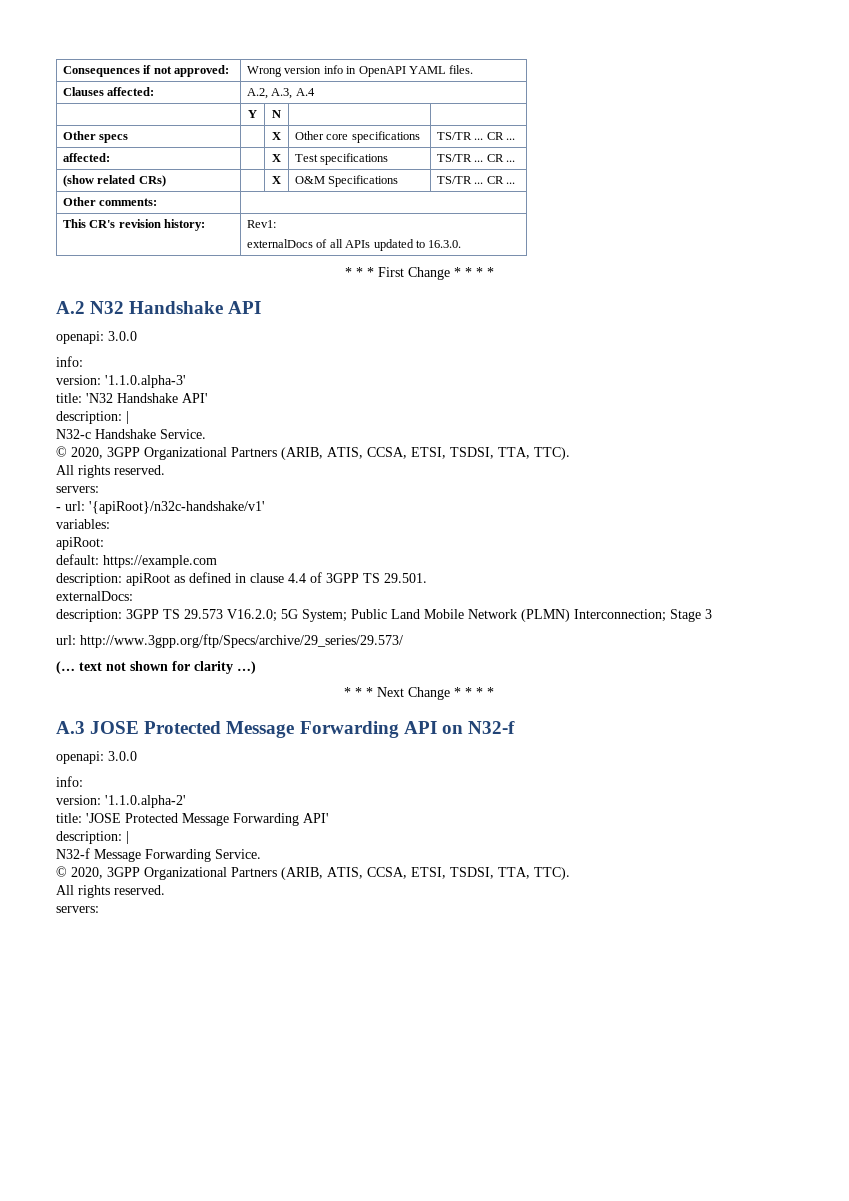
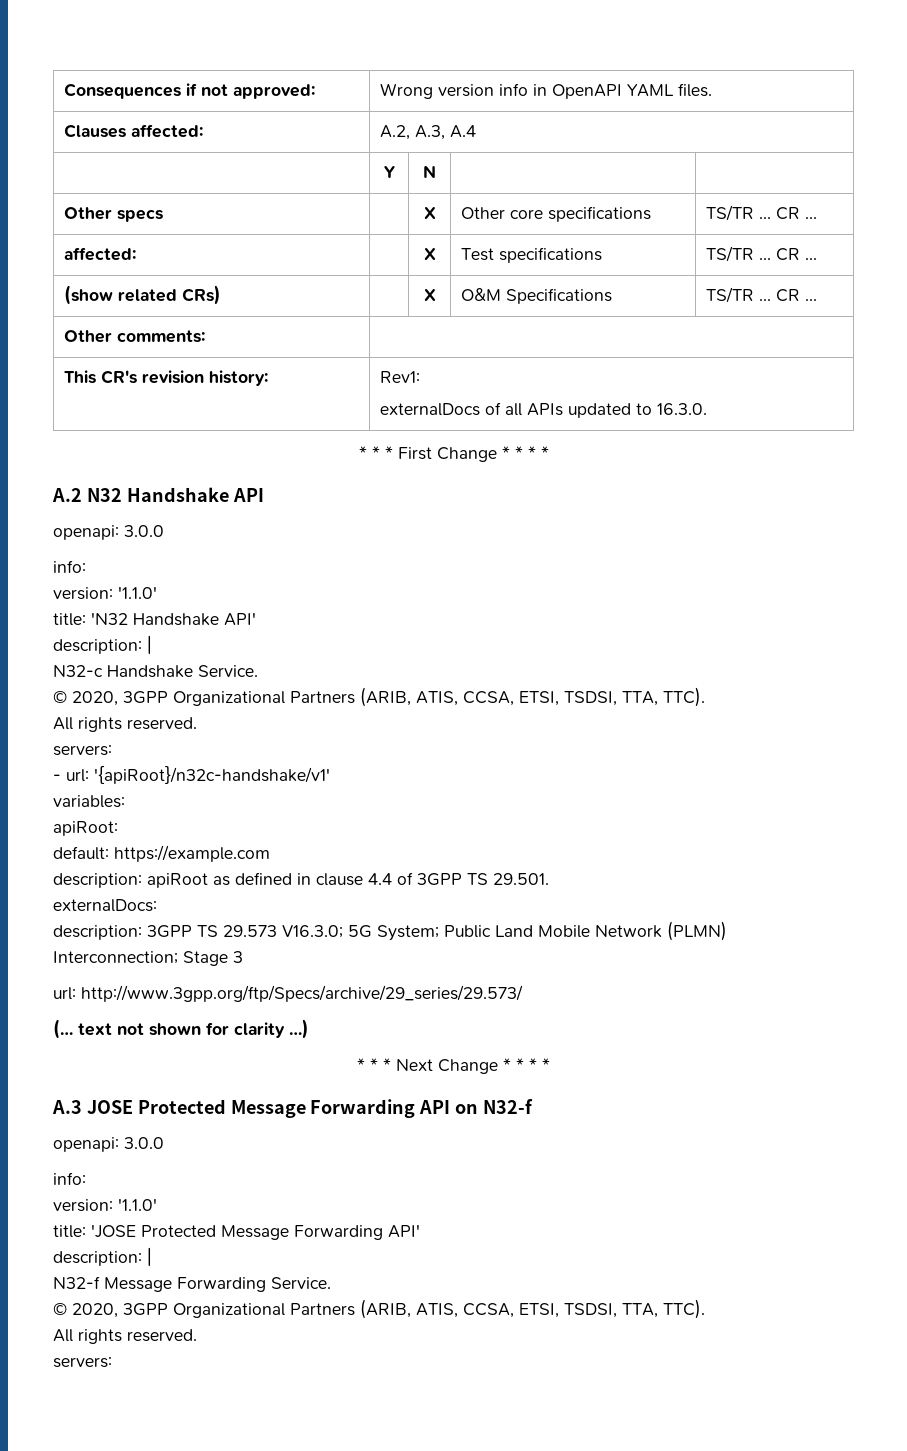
[105,375,186,388] '1.1.0.alpha-3' -> [118,586,157,599] '1.1.0'
[227,609,277,622] V16.2.0; -> [282,925,343,938] V16.3.0;
[105,795,186,808] '1.1.0.alpha-2' -> [118,1198,157,1211] '1.1.0'

